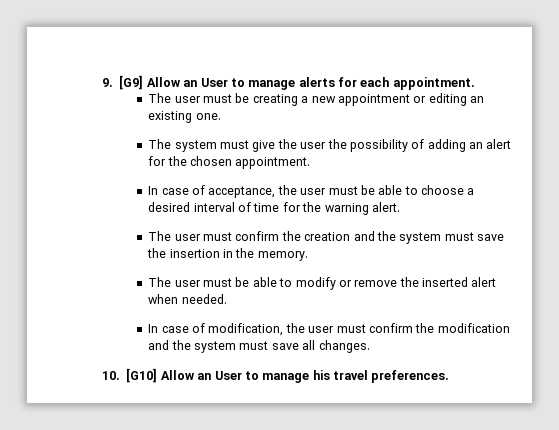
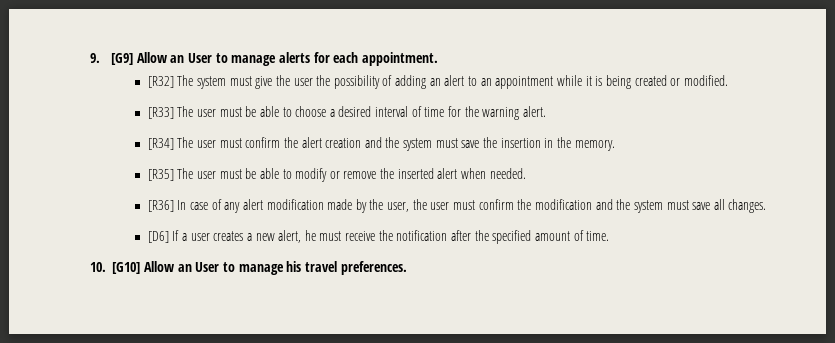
[148,93,485,106] [148,111,221,123] The user must be creating a new appointment or editing an existing one. // -> [147,76,174,88] [R32]
[148,156,311,169] [148,185,297,198] for the chosen appointment. // In case of acceptance, the -> [468,75,728,89] [147,106,194,119] to an appointment while it is being created or modified. // [R33] The
(400, 207) none -> [147,138,174,150] [R34]
(301, 236) none -> [301,137,322,148] alert
(308, 256) none -> [147,169,174,181] [R35]
[148,323,284,336] In case of modification, -> [147,199,410,213] [R36] In case of any alert modification made by the user,
(370, 346) none -> [147,230,610,244] // [D6] If a user creates a new alert, he must receive the notification after the specified amount of time.

